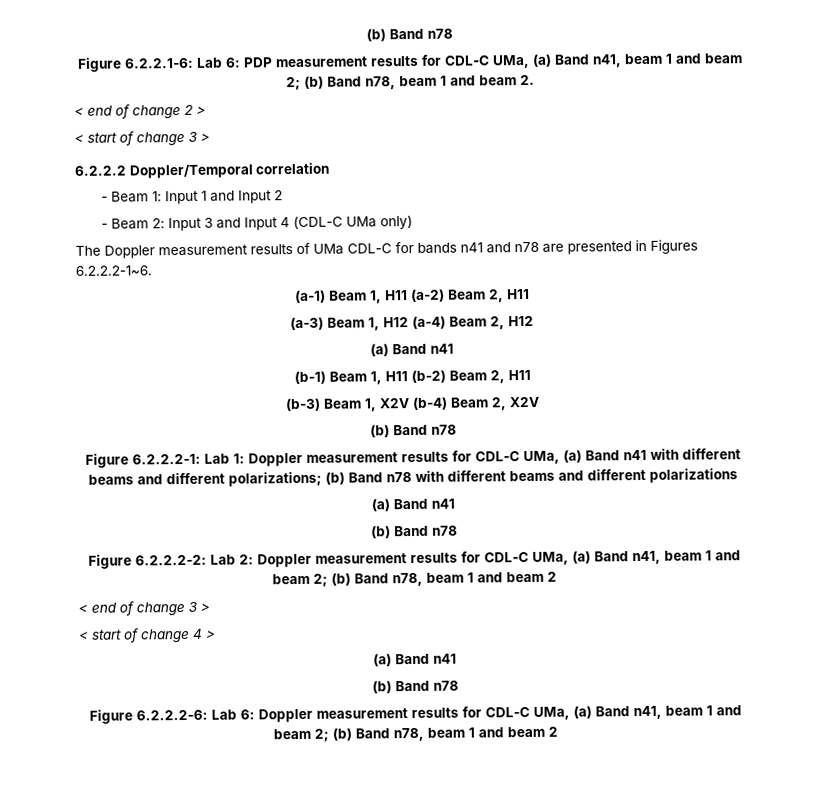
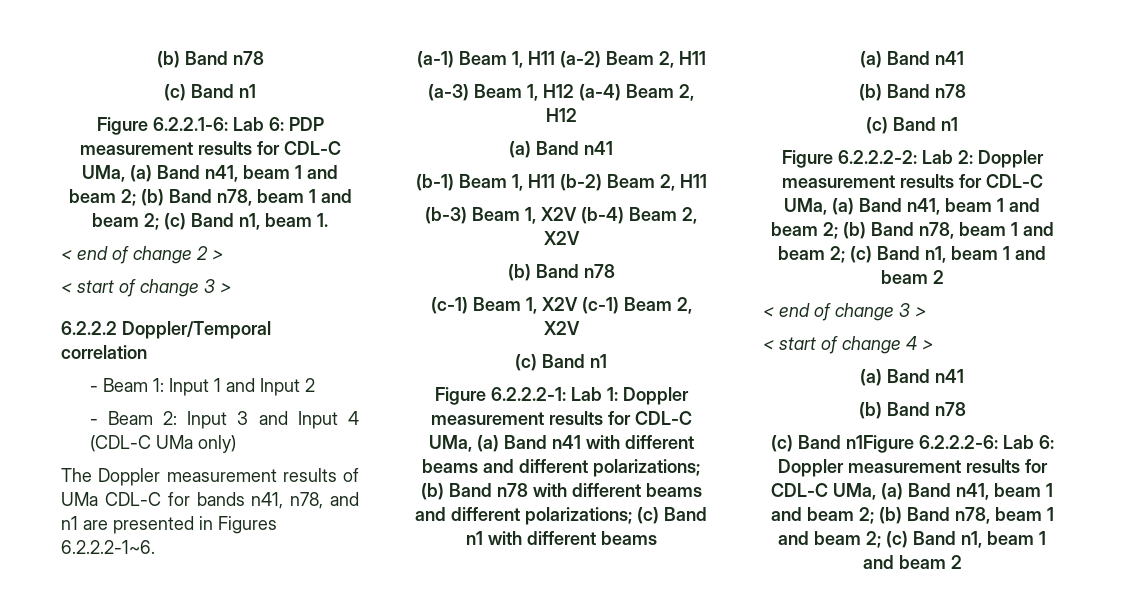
[365,28,453,42] (b) Band n78 -> [156,51,264,68] [164,84,256,101] (b) Band n78 // (c) Band n1
[519,74,535,86] 2. -> [144,213,328,230] 2; (c) Band n1, beam 1.
[460,241,539,254] n41 and n78 -> [251,492,360,509] [61,516,78,530] n41, n78, and n1
(457, 429) none -> [430,297,692,314] [543,321,580,335] [515,354,607,371] // (c-1) Beam 1, X2V (c-1) Beam 2, X2V // (c) Band n1
[649,468,738,483] [371,498,455,512] [370,525,458,539] polarizations // (a) Band n41 // (b) Band n78 -> [525,507,707,525] [465,531,657,545] [860,51,964,68] [858,84,966,101] [866,117,958,134] polarizations; (c) Band n1 with different beams // (a) Band n41 // (b) Band n78 // (c) Band n1
(544, 577) none -> [830,246,1046,263] [880,270,928,284] 2; (c) Band n1, beam 1 and beam
[88,709,133,724] Figure -> [770,435,914,453] (c) Band n1Figure
(545, 732) none -> [866,531,1046,548] [862,555,946,569] 2; (c) Band n1, beam 1 and beam

